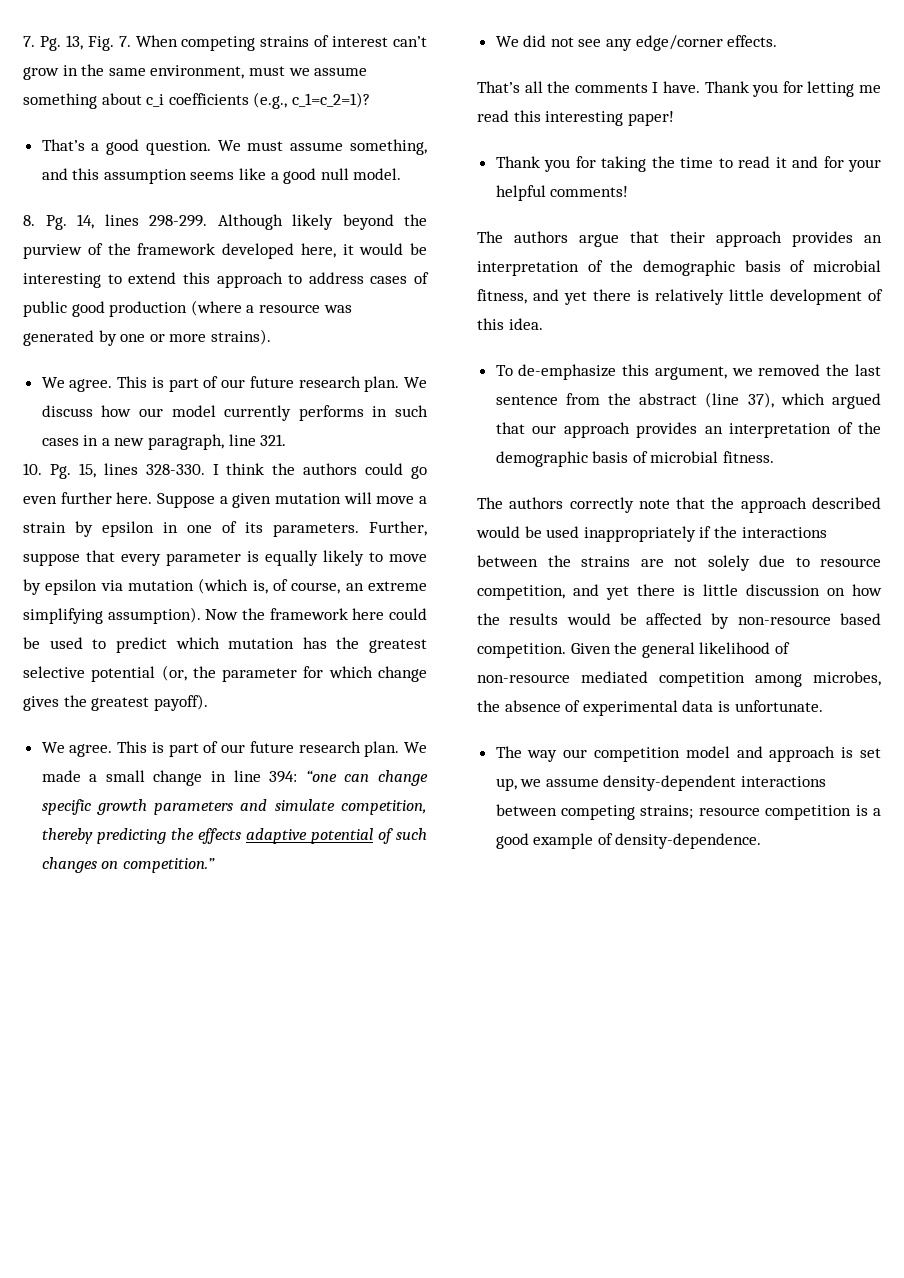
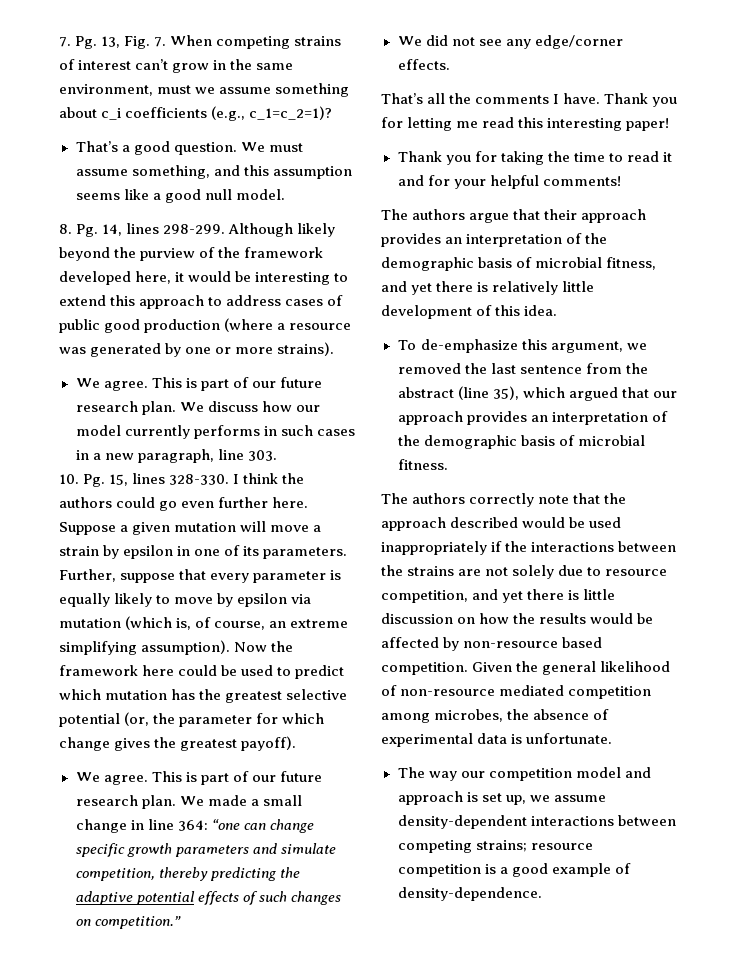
[260,434,287,446] 321. -> [247,450,277,461] 303.
[269,771,298,783] 394: -> [177,820,208,831] 364:
[197,828,241,844] effects -> (300, 872) none
(373, 836) none -> [197,891,239,905] effects
[747,392,774,408] 37), -> [492,386,519,400] 35),

